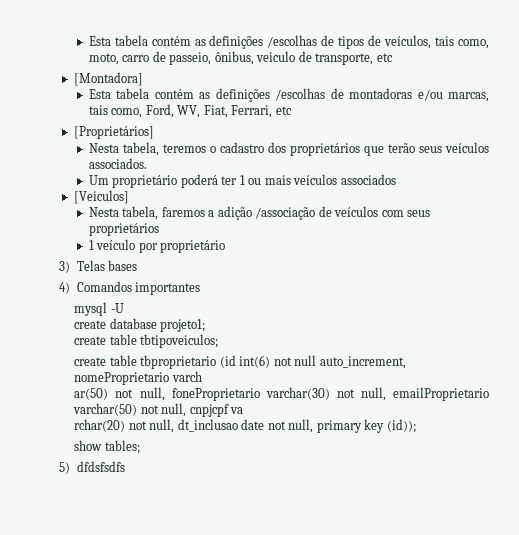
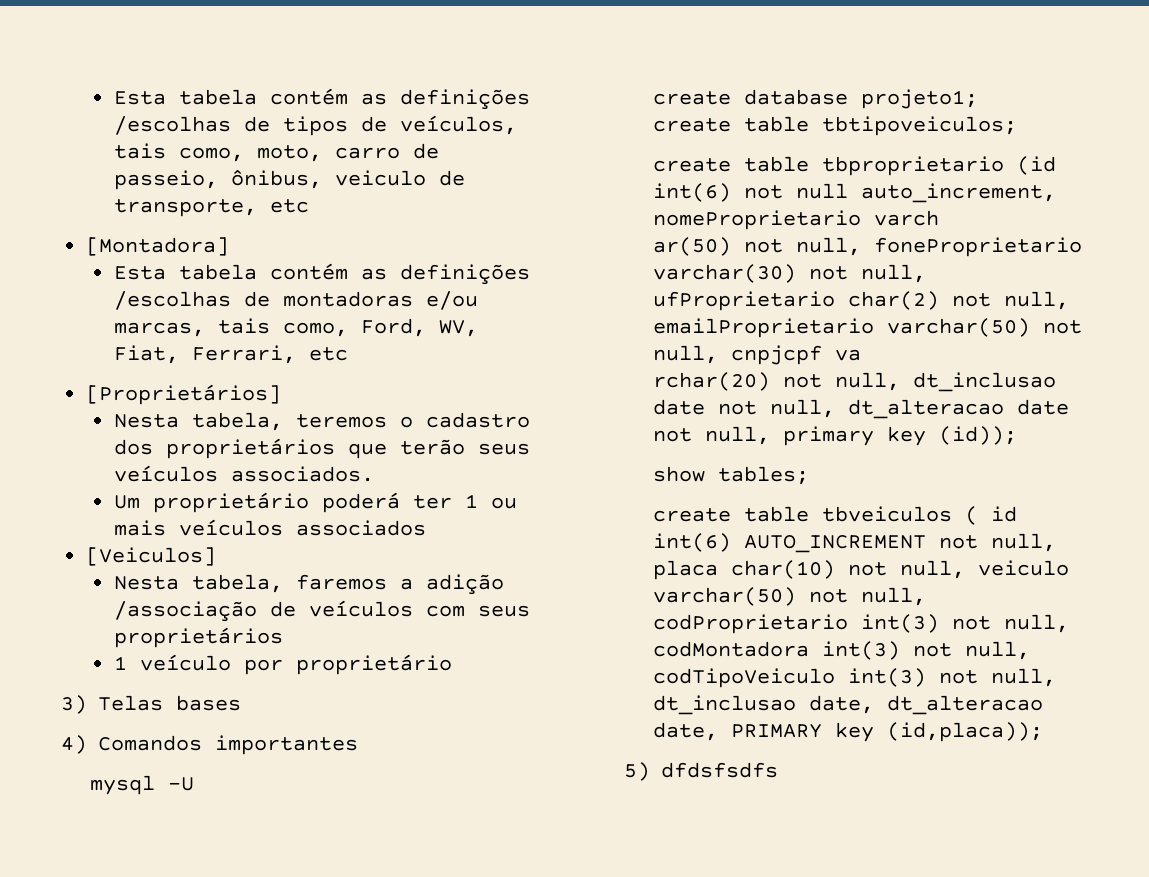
(386, 394) none -> [652,291,1069,311] ufProprietario char(2) not null,
(314, 426) none -> [847,399,1069,419] [652,426,770,445] dt_alteracao date not null,
(140, 447) none -> [652,506,1017,525] [652,533,1056,553] [652,560,1069,580] [652,587,926,606] [652,614,1069,634] [652,641,1030,660] [652,668,1056,688] [652,695,1043,715] [652,722,1043,742] // create table tbveiculos ( id int(6) AUTO_INCREMENT not null, placa char(10) not null, veiculo varchar(50) not null, codProprietario int(3) not null, codMontadora int(3) not null, codTipoVeiculo int(3) not null, dt_inclusao date, dt_alteracao date, PRIMARY key (id,placa));

